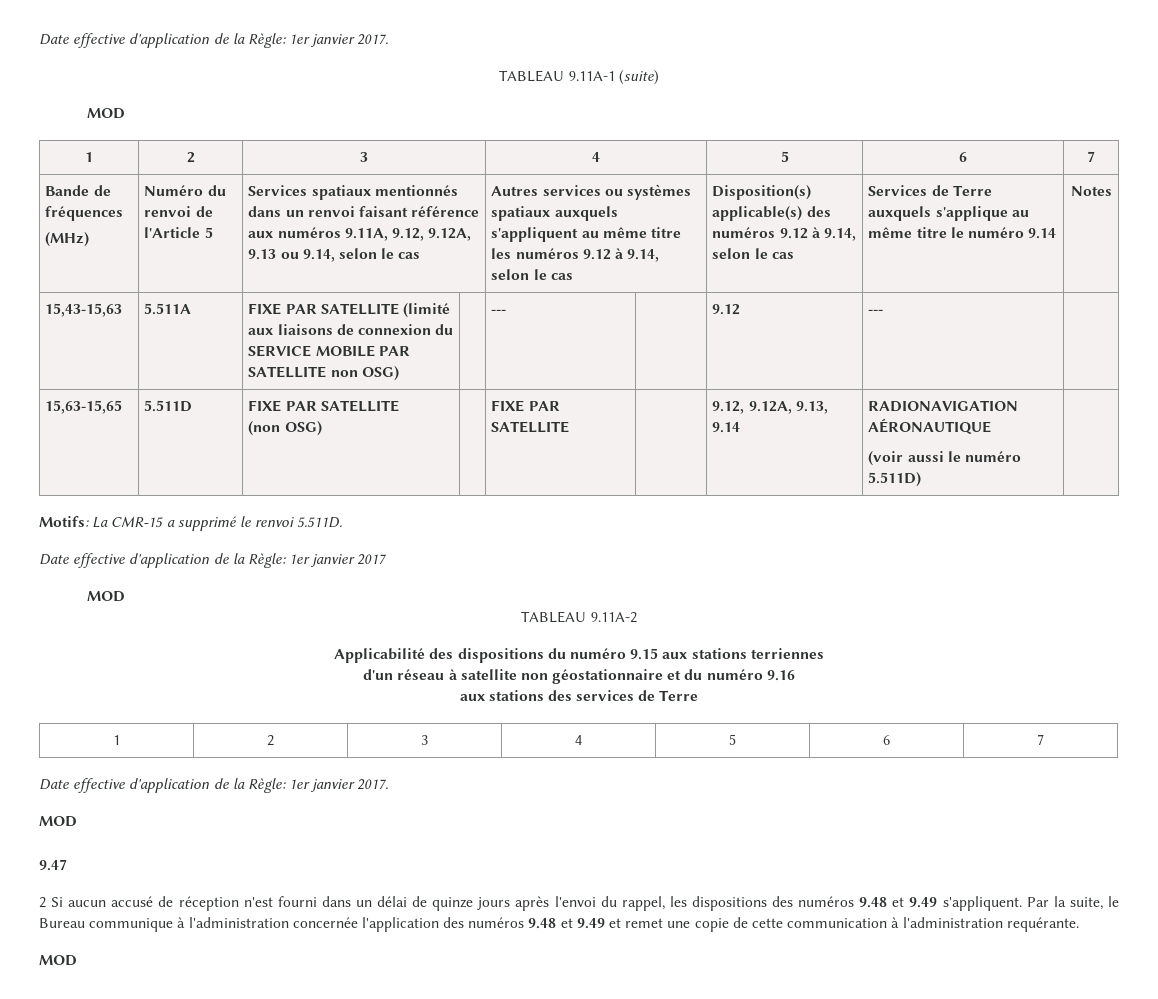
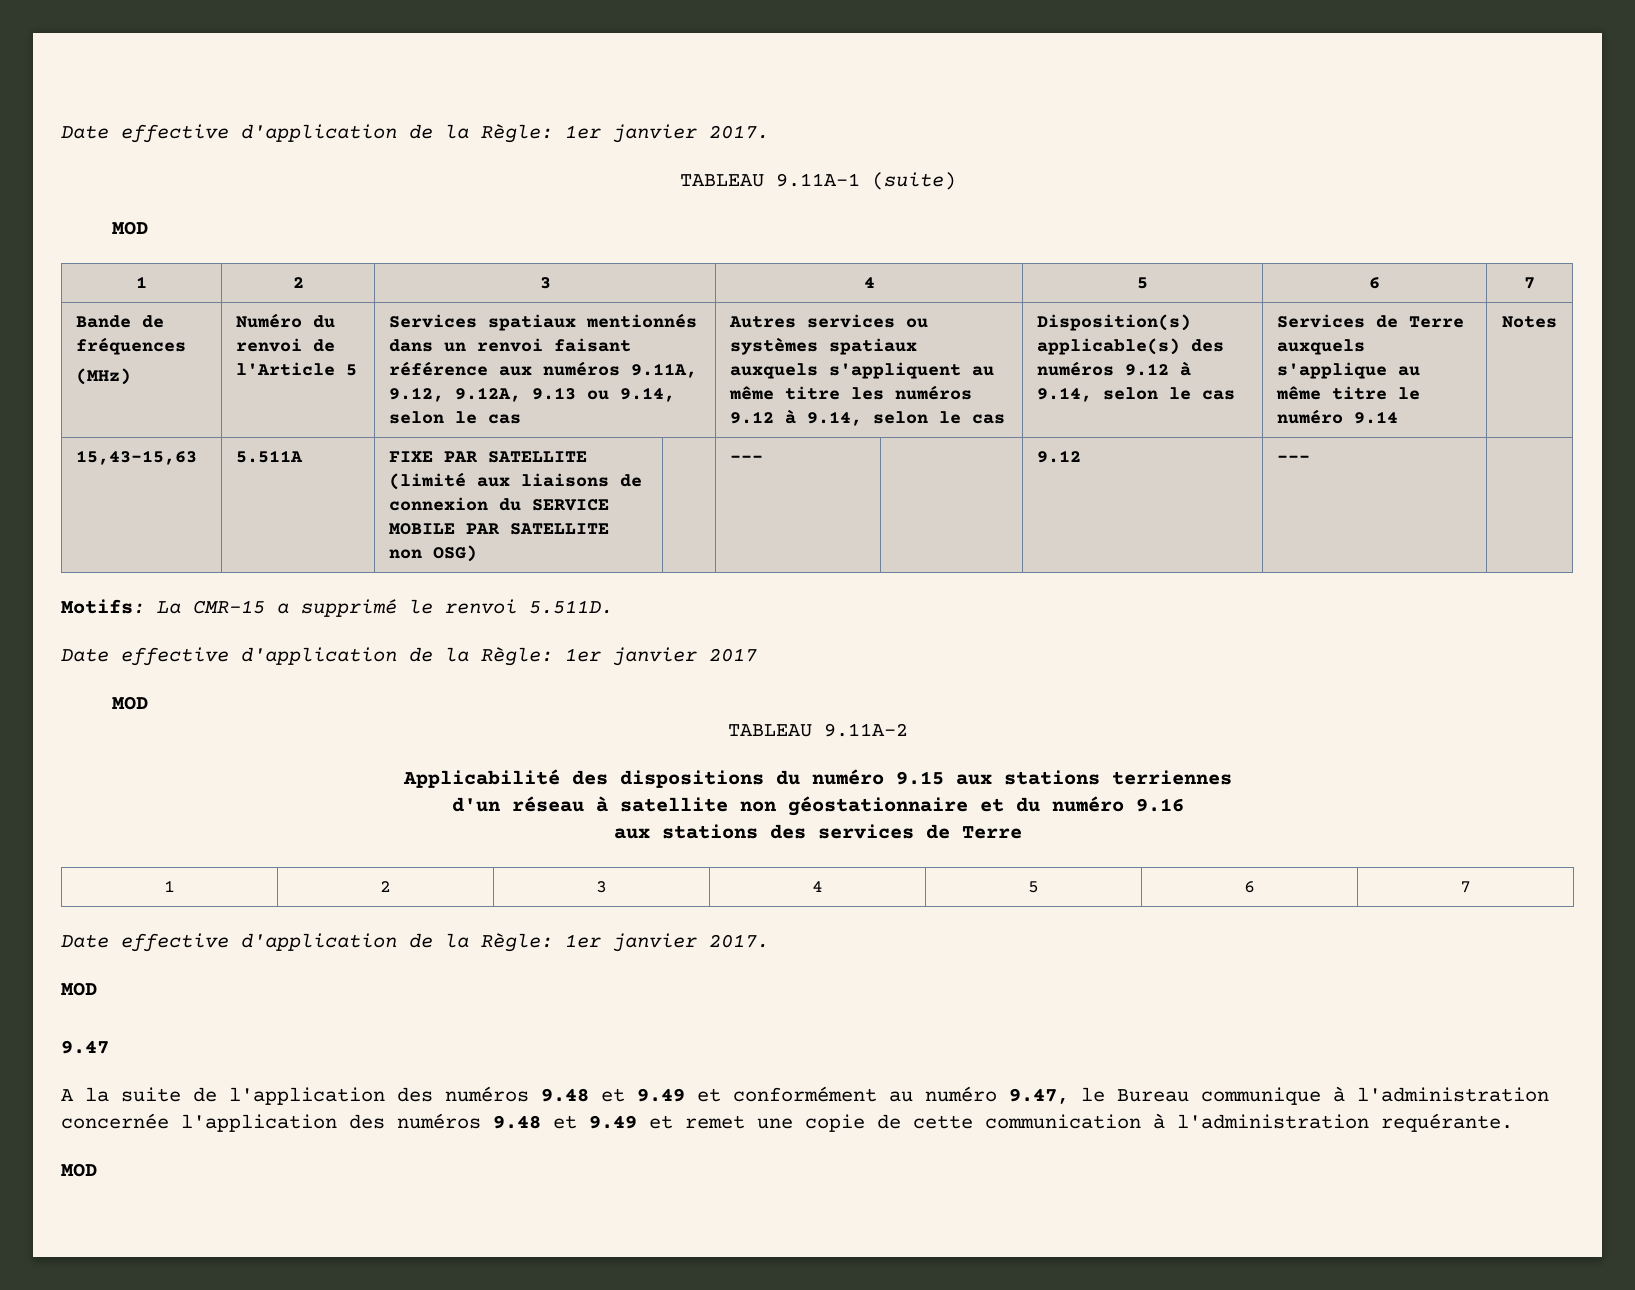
[45,400,123,414] [144,400,193,412] [248,400,399,412] [248,421,322,436] [491,400,560,412] [491,421,570,433] [712,401,828,414] [712,422,741,433] [868,400,1019,412] [868,418,992,435] [868,451,1021,466] [868,472,922,487] // 15,63-15,65 | 5.511D | FIXE PAR SATELLITE // (non OSG) | | FIXE PAR SATELLITE | | 9.12, 9.12A, 9.13, 9.14 | RADIONAVIGATION AÉRONAUTIQUE // (voir aussi le numéro 5.511D) | -> (1311, 458) none
[39,896,1103,911] 2 Si aucun accusé de réception n'est fourni dans un délai de quinze jours après l'envoi du rappel, les dispositions des numéros 9.48 et 9.49 s'appliquent. Par la suite, -> [61,1086,1069,1105] A la suite de l'application des numéros 9.48 et 9.49 et conformément au numéro 9.47,

